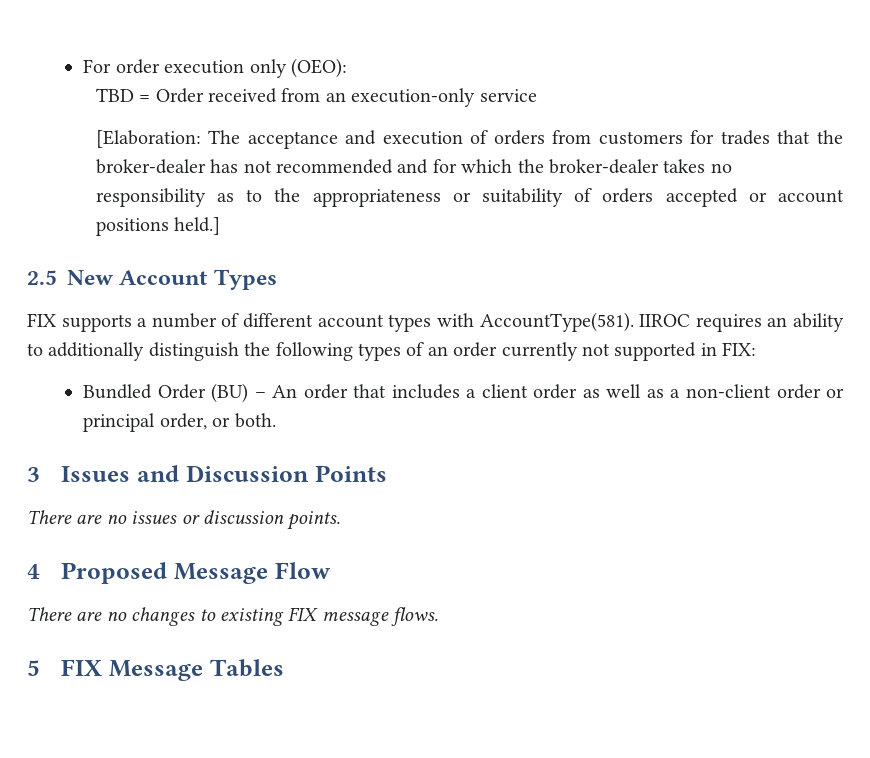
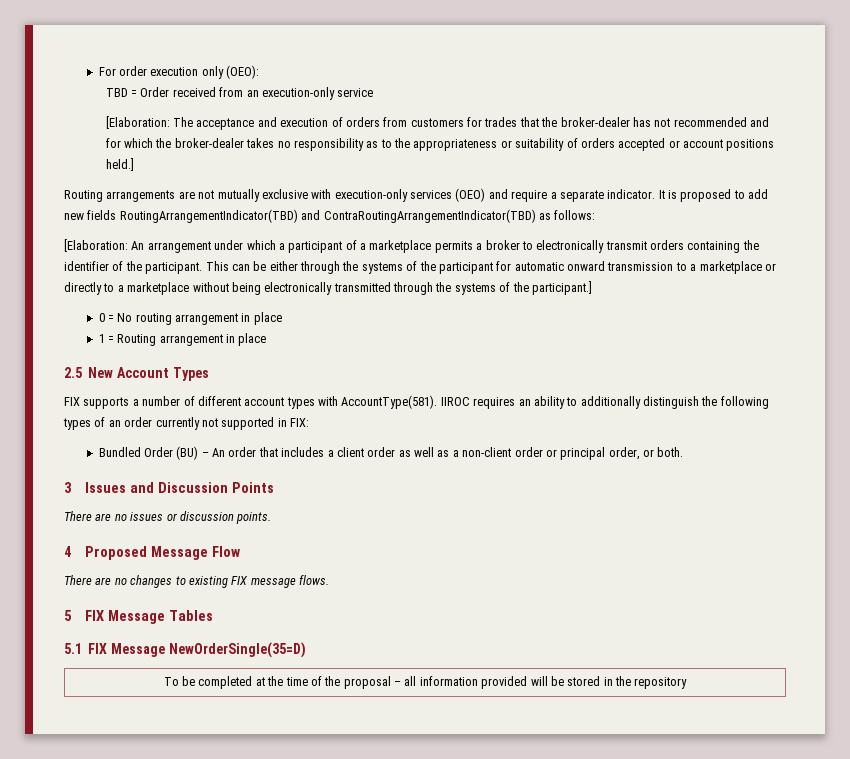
(221, 226) none -> [64,188,769,202] [64,209,596,223] [64,239,759,253] [64,261,776,274] [64,281,592,295] [98,312,282,325] [98,333,267,346] // Routing arrangements are not mutually exclusive with execution-only services (OEO) and require a separate indicator. It is proposed to add new fields RoutingArrangementIndicator(TBD) and ContraRoutingArrangementIndicator(TBD) as follows: // [Elaboration: An arrangement under which a participant of a marketplace permits a broker to electronically transmit orders containing the identifier of the participant. This can be either through the systems of the participant for automatic onward transmission to a marketplace or directly to a marketplace without being electronically transmitted through the systems of the participant.] // 0 = No routing arrangement in place // 1 = Routing arrangement in place
(284, 668) none -> [64,642,306,658] [163,676,688,689] // 5.1 FIX Message NewOrderSingle(35=D) // To be completed at the time of the proposal – all information provided will be stored in the repository

